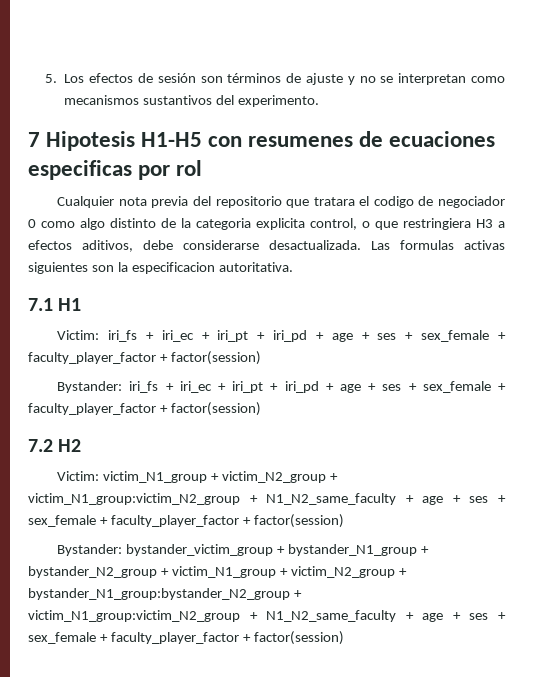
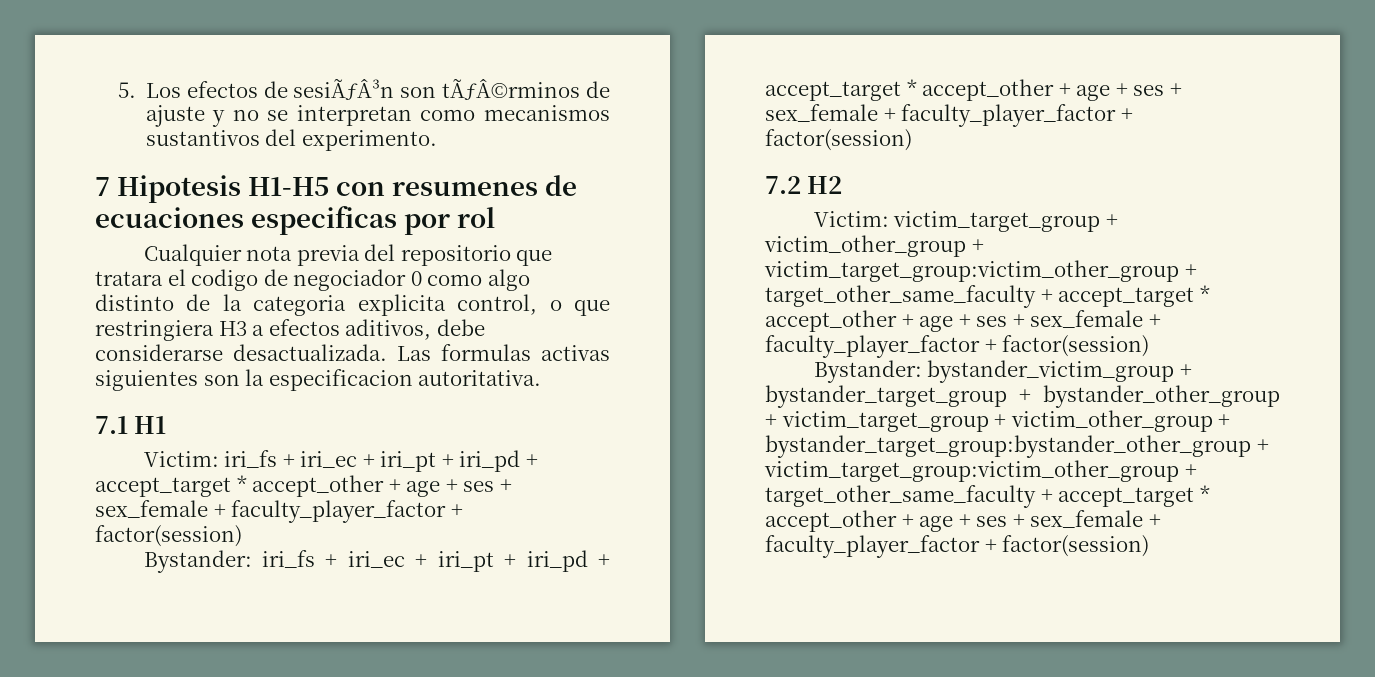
[157,73,282,83] sesión son términos -> [293,79,581,100] sesiÃƒÂ³n son tÃƒÂ©rminos
(324, 336) none -> [95,475,401,497] accept_target * accept_other +
(334, 387) none -> [765,79,1071,101] accept_target * accept_other +
[103,471,338,483] [28,493,397,505] victim_N1_group + victim_N2_group + victim_N1_group:victim_N2_group + N1_N2_same_faculty -> [893,211,1118,232] [764,235,984,257] [764,260,1197,282] [765,285,1210,308] [765,310,897,332] victim_target_group + victim_other_group + victim_target_group:victim_other_group + target_other_same_faculty + accept_target * accept_other
[287,544,429,556] [28,566,407,578] [28,588,302,600] [28,610,397,622] bystander_N1_group + bystander_N2_group + victim_N1_group + victim_N2_group + bystander_N1_group:bystander_N2_group + victim_N1_group:victim_N2_group + N1_N2_same_faculty -> [765,385,1280,408] [765,410,1231,432] [765,435,1269,458] [764,460,1197,482] [765,485,1210,508] [765,510,897,532] bystander_target_group + bystander_other_group + victim_target_group + victim_other_group + bystander_target_group:bystander_other_group + victim_target_group:victim_other_group + target_other_same_faculty + accept_target * accept_other

